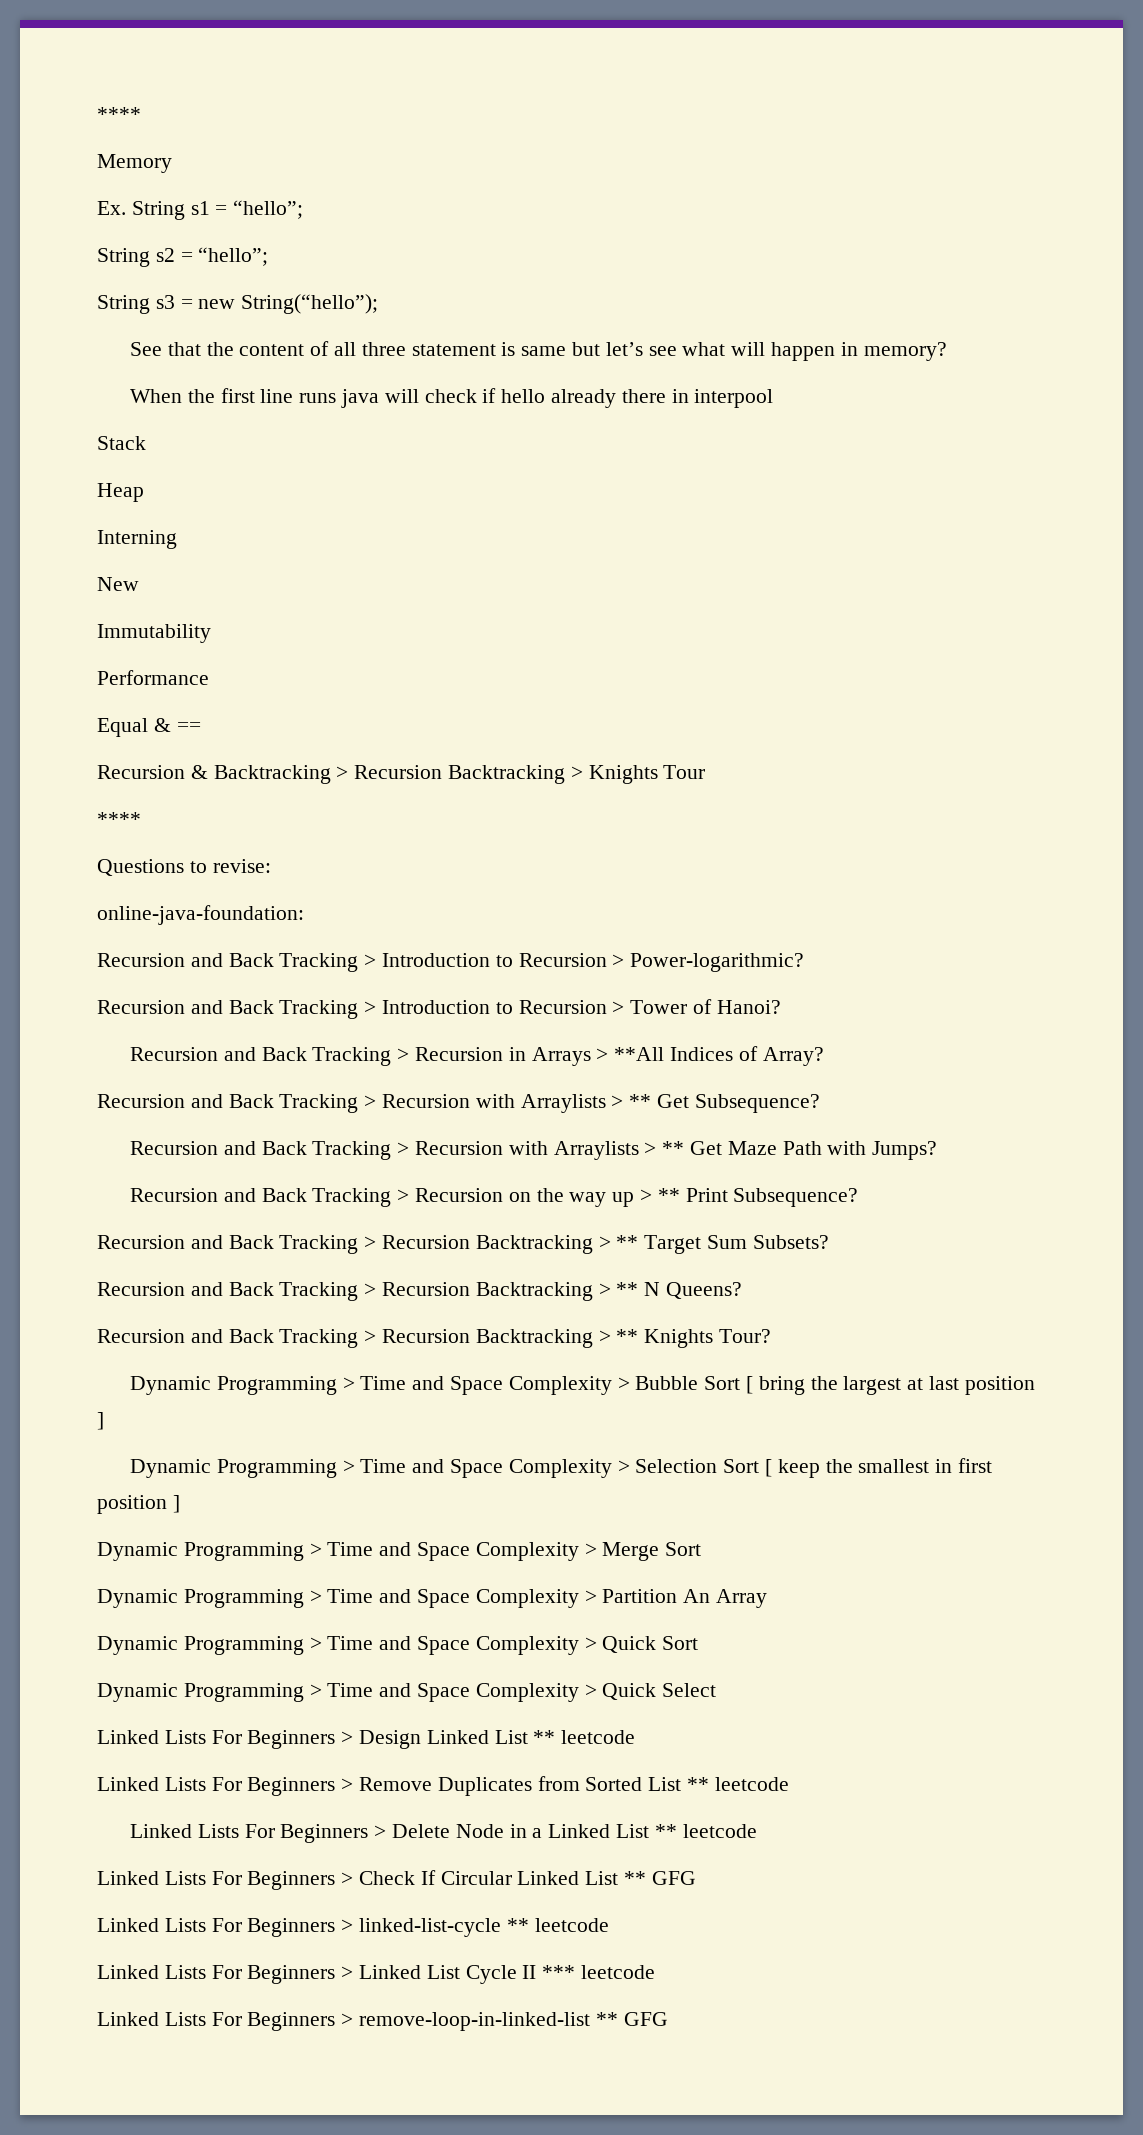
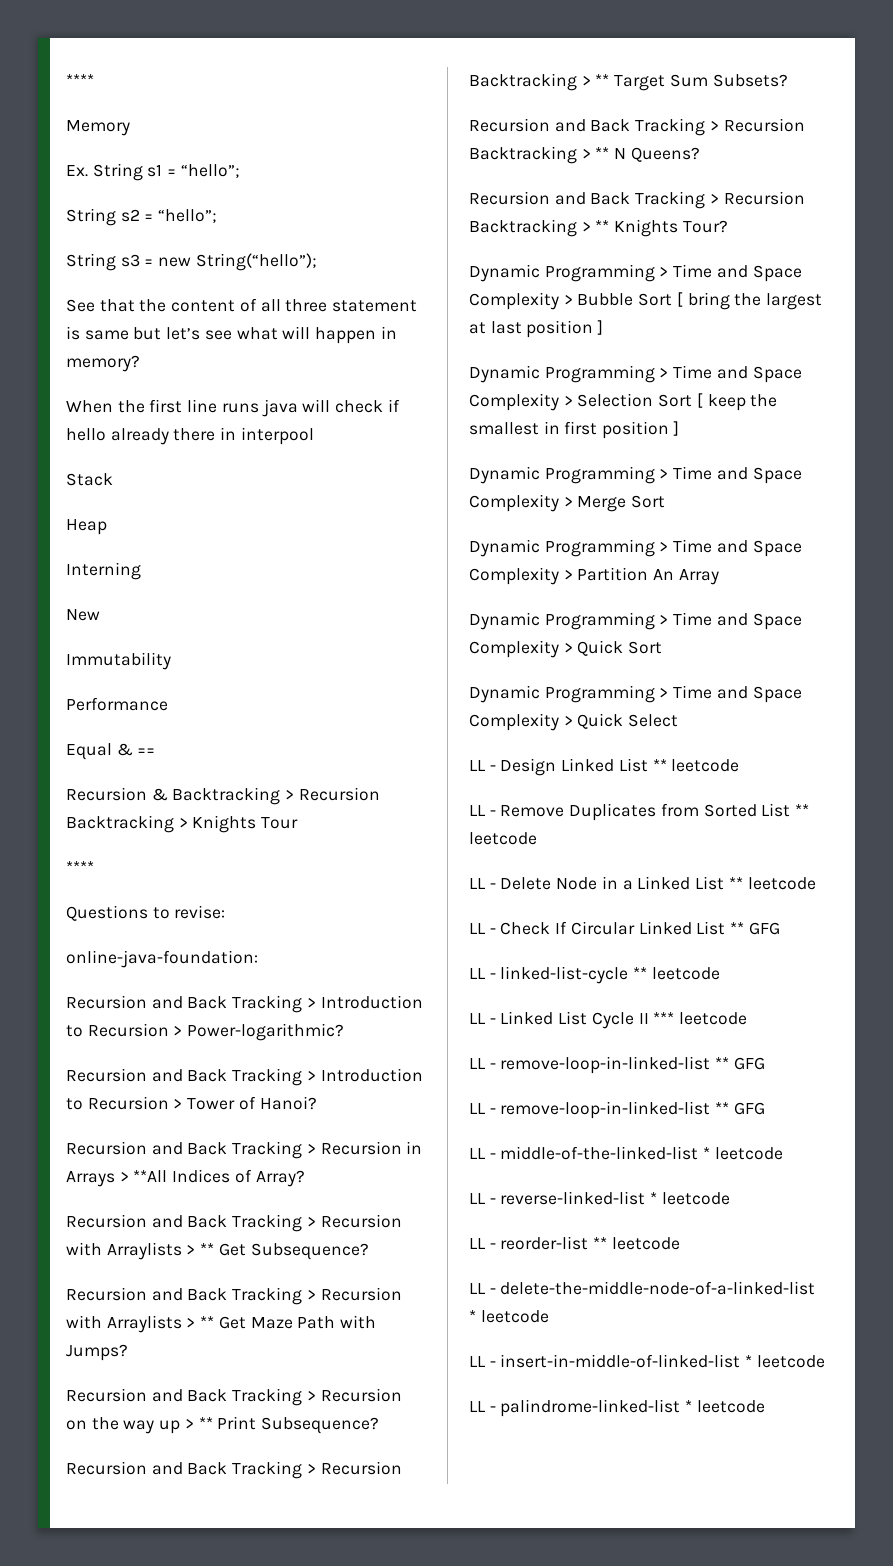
[97,1730,354,1749] Linked Lists For Beginners > -> [469,760,496,771] LL -
[97,1777,354,1796] Linked Lists For Beginners > -> [469,805,496,816] LL -
[129,1824,387,1843] Linked Lists For Beginners > -> [469,878,496,889] LL -
[97,1871,354,1890] Linked Lists For Beginners > -> [469,923,496,934] LL -
[97,1918,609,1937] [97,1965,354,1984] Linked Lists For Beginners > linked-list-cycle ** leetcode // Linked Lists For Beginners > -> [469,966,720,984] [469,1013,496,1024] LL - linked-list-cycle ** leetcode // LL -
[97,2012,668,2031] Linked Lists For Beginners > remove-loop-in-linked-list ** GFG -> [469,1056,765,1074] [469,1101,765,1119] [469,1146,783,1160] [469,1191,730,1205] [469,1236,680,1250] [469,1281,816,1295] [469,1310,549,1323] [469,1354,825,1368] [469,1399,765,1417] LL - remove-loop-in-linked-list ** GFG // LL - remove-loop-in-linked-list ** GFG // LL - middle-of-the-linked-list * leetcode // LL - reverse-linked-list * leetcode // LL - reorder-list ** leetcode // LL - delete-the-middle-node-of-a-linked-list * leetcode // LL - insert-in-middle-of-linked-list * leetcode // LL - palindrome-linked-list * leetcode

